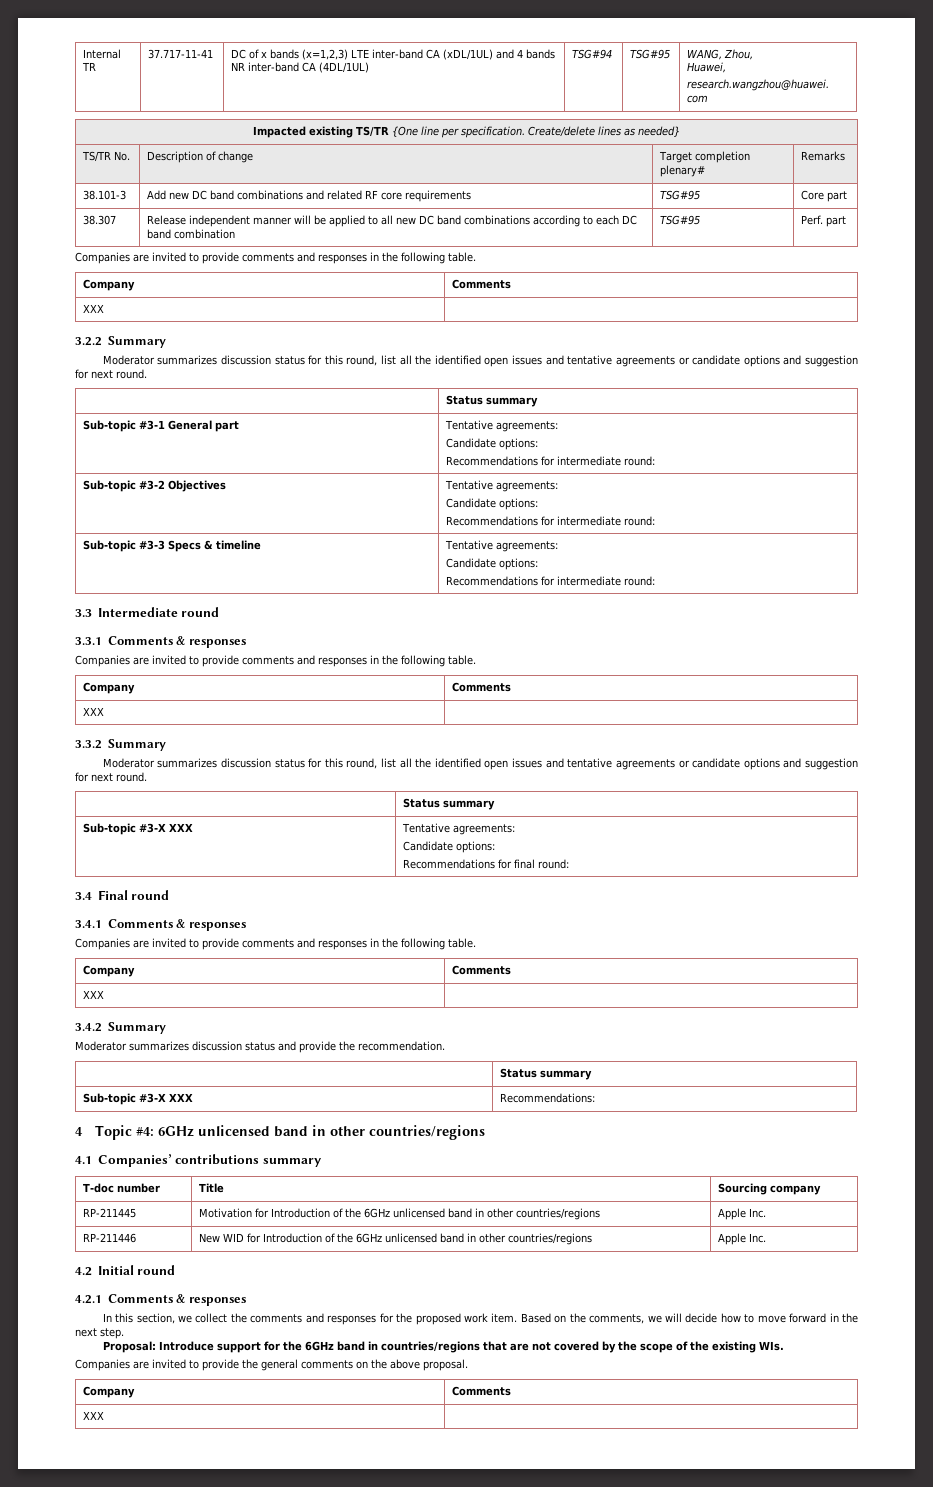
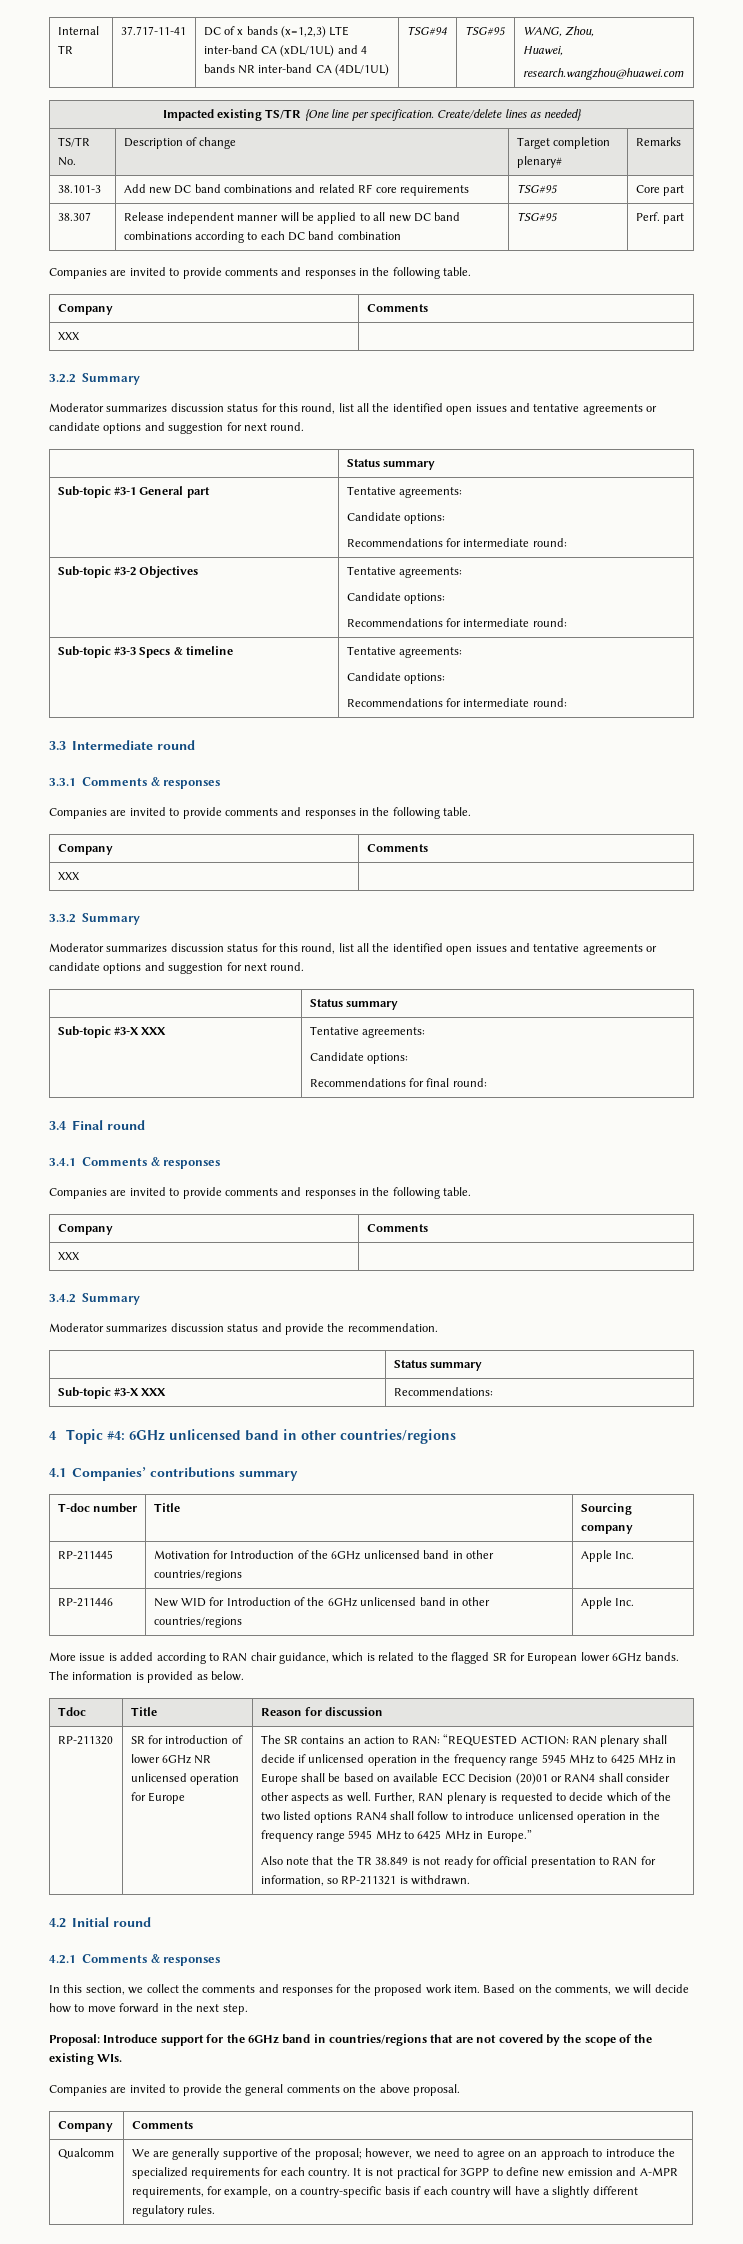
(767, 1238) none -> [49,1652,679,1664] [49,1671,244,1683] [57,1707,86,1716] [130,1707,157,1716] [260,1707,384,1716] [57,1736,113,1745] [130,1735,243,1744] [130,1754,212,1764] [130,1773,239,1785] [130,1792,185,1804] [260,1734,667,1747] [260,1754,677,1766] [260,1773,671,1785] [260,1792,672,1804] [260,1811,660,1823] [260,1830,532,1842] [260,1856,656,1868] [260,1875,471,1886] // More issue is added according to RAN chair guidance, which is related to the flagged SR for European lower 6GHz bands. The information is provided as below. // Tdoc | Title | Reason for discussion // RP-211320 | SR for introduction of lower 6GHz NR unlicensed operation for Europe | The SR contains an action to RAN: “REQUESTED ACTION: RAN plenary shall decide if unlicensed operation in the frequency range 5945 MHz to 6425 MHz in Europe shall be based on available ECC Decision (20)01 or RAN4 shall consider other aspects as well. Further, RAN plenary is requested to decide which of the two listed options RAN4 shall follow to introduce unlicensed operation in the frequency range 5945 MHz to 6425 MHz in Europe.” // Also note that the TR 38.849 is not ready for official presentation to RAN for information, so RP-211321 is withdrawn.
[83,1411,105,1420] XXX | -> [57,2148,114,2159] [131,2148,675,2160] [131,2167,678,2179] [131,2186,638,2198] [131,2205,215,2217] Qualcomm | We are generally supportive of the proposal; however, we need to agree on an approach to introduce the specialized requirements for each country. It is not practical for 3GPP to define new emission and A-MPR requirements, for example, on a country-specific basis if each country will have a slightly different regulatory rules.

